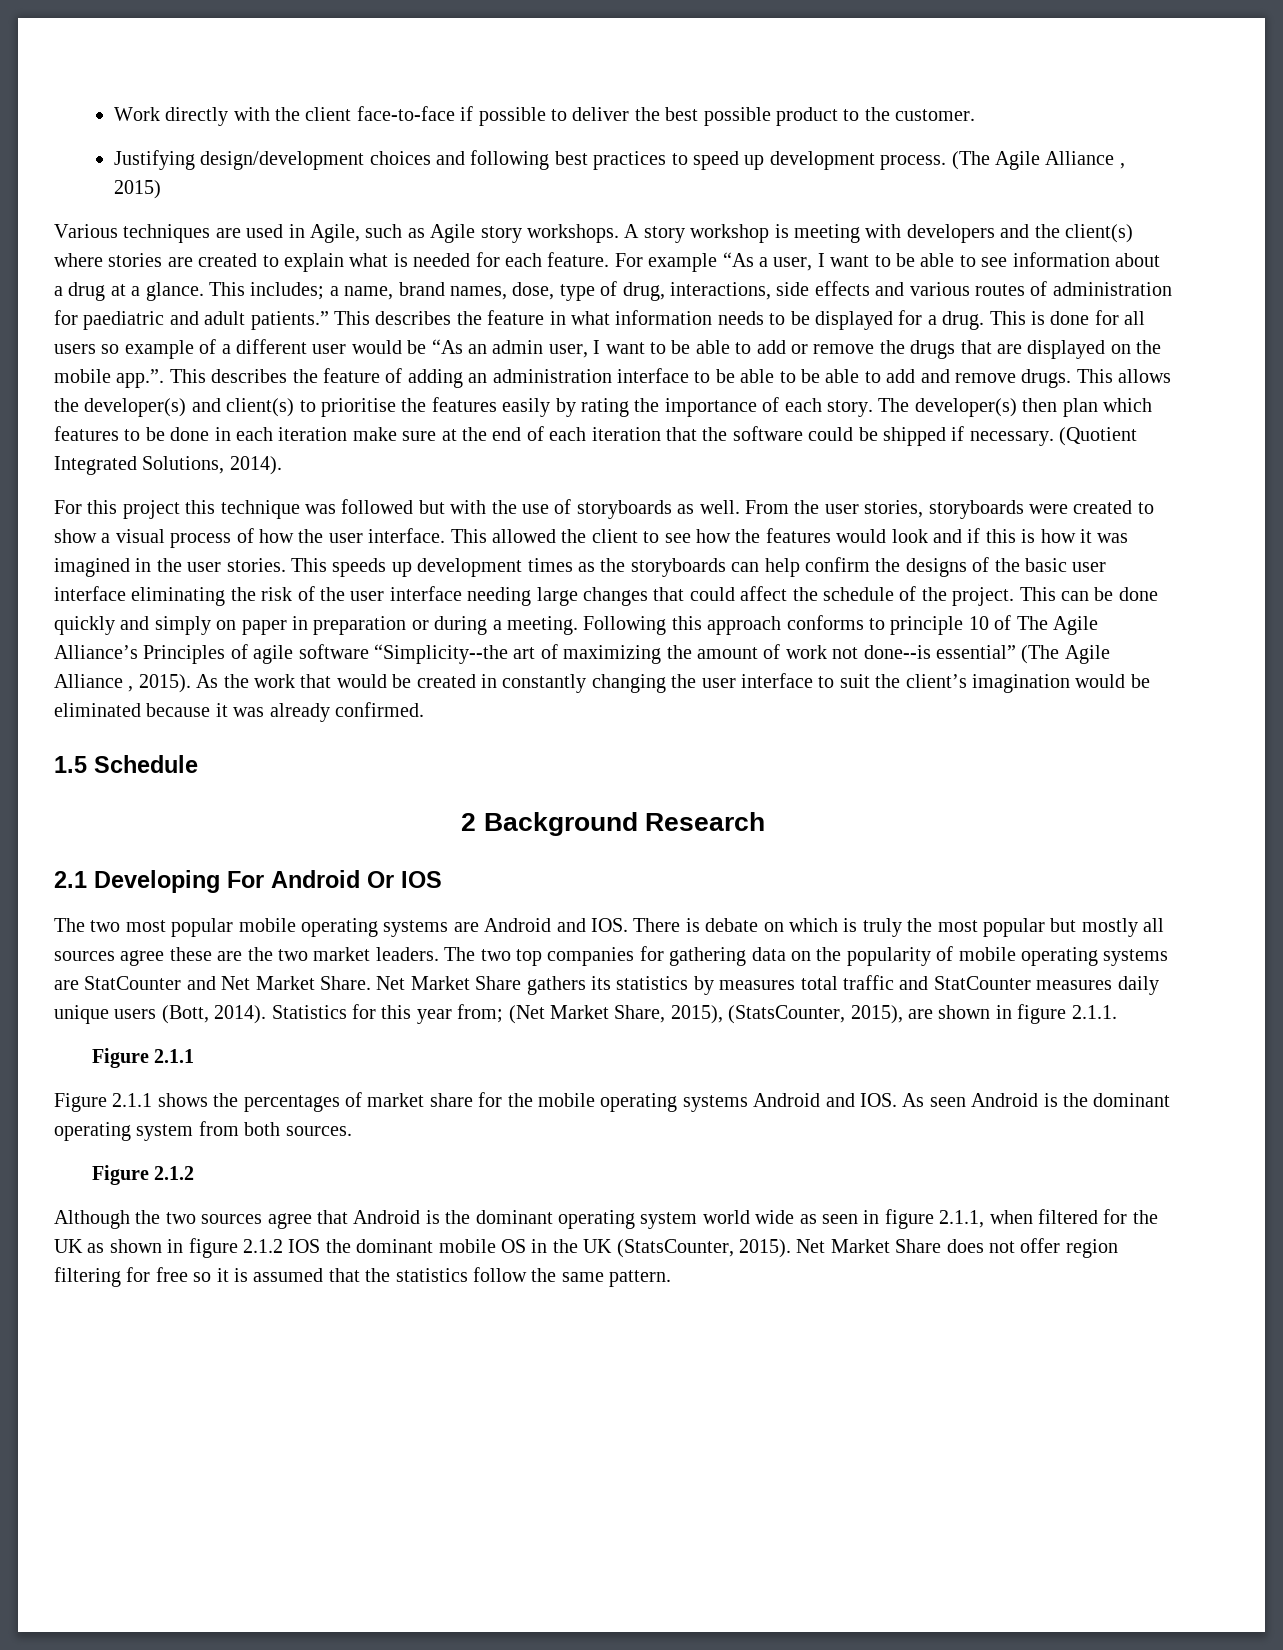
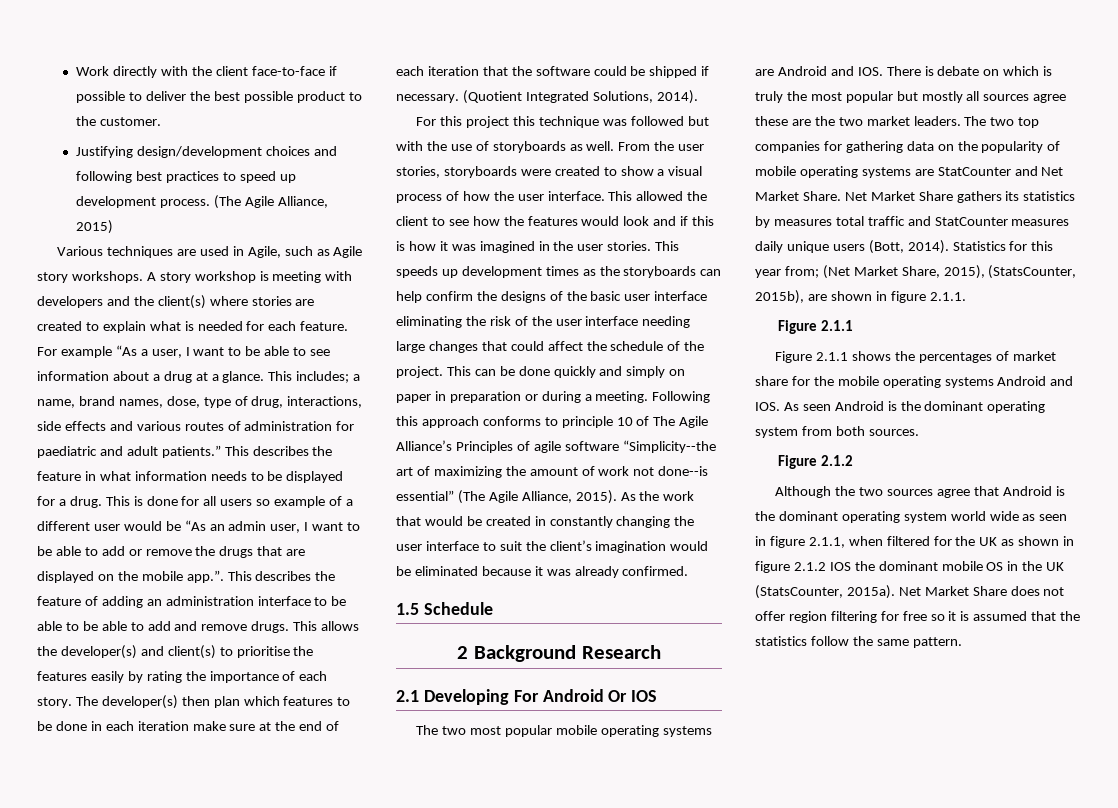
[1045,151,1125,169] Alliance , -> [277,196,328,208] Alliance,
[54,674,134,692] Alliance , -> [521,491,572,503] Alliance,
[850,1005,903,1024] 2015), -> [755,290,804,304] 2015b),
[738,1239,791,1258] 2015). -> [846,585,895,599] 2015a).

